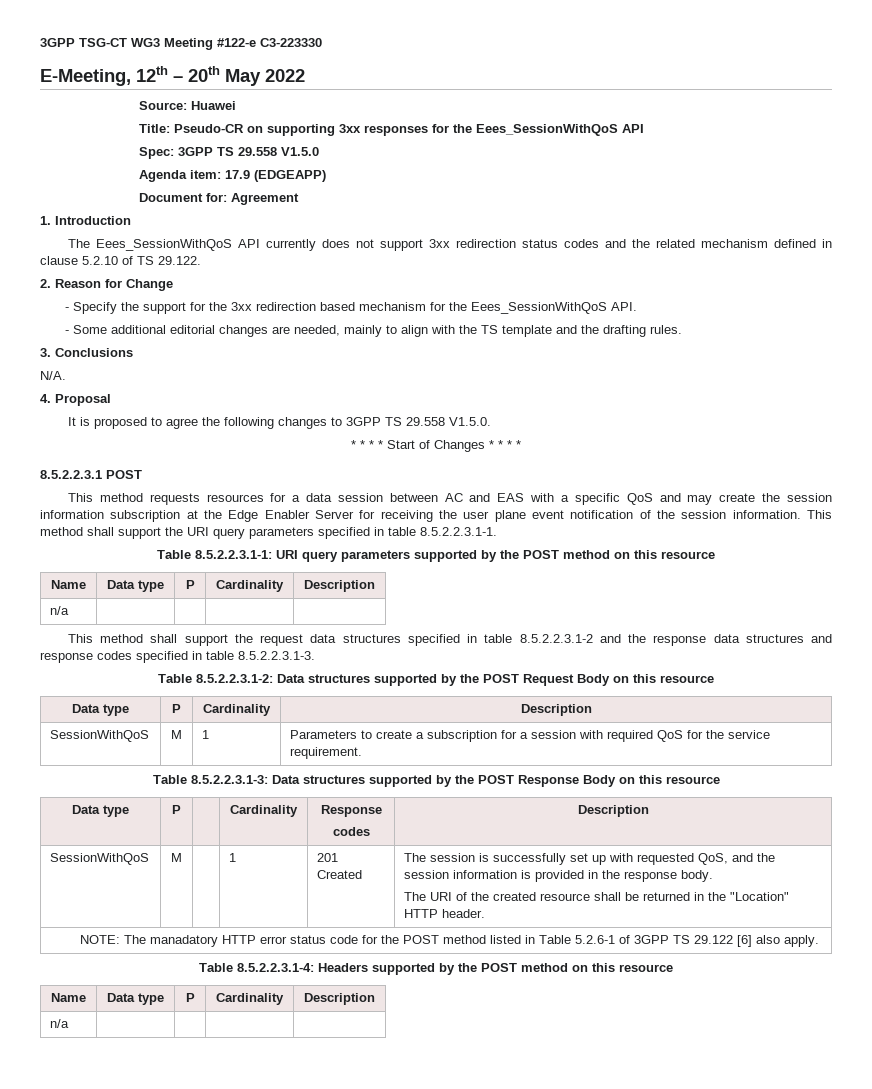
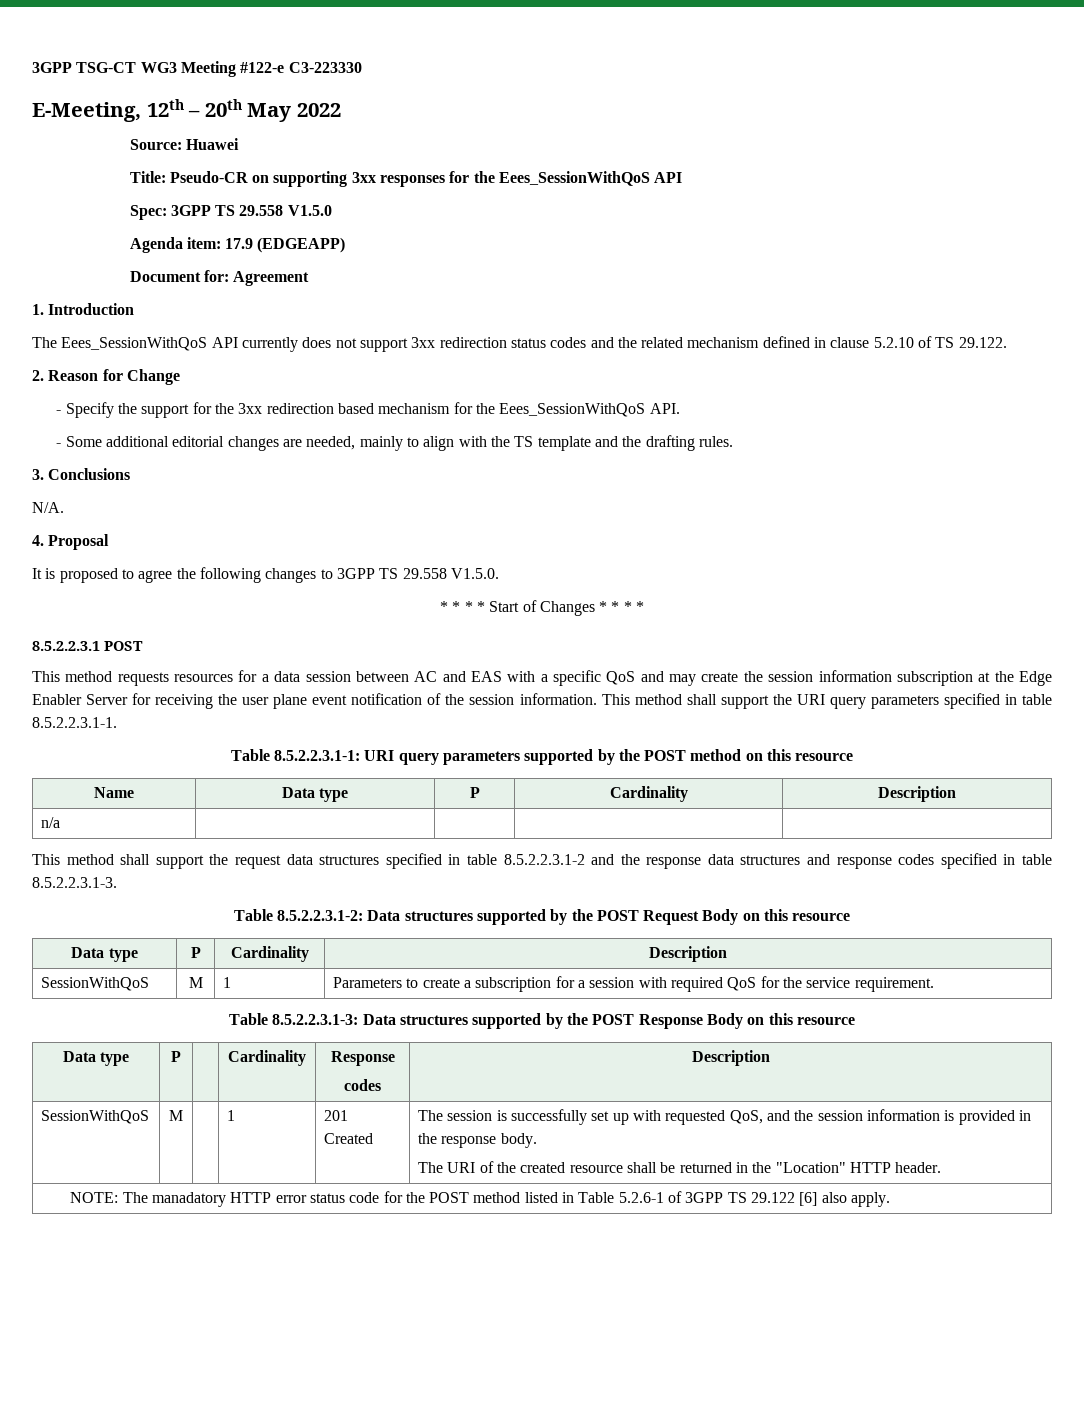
[199,963,673,975] [51,993,86,1002] [107,993,164,1005] [185,993,195,1002] [215,993,284,1005] [304,993,375,1005] [50,1019,70,1028] // Table 8.5.2.2.3.1-4: Headers supported by the POST method on this resource // Name | Data type | P | Cardinality | Description // n/a | | | | -> (890, 1199) none

